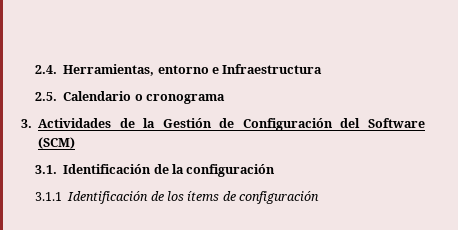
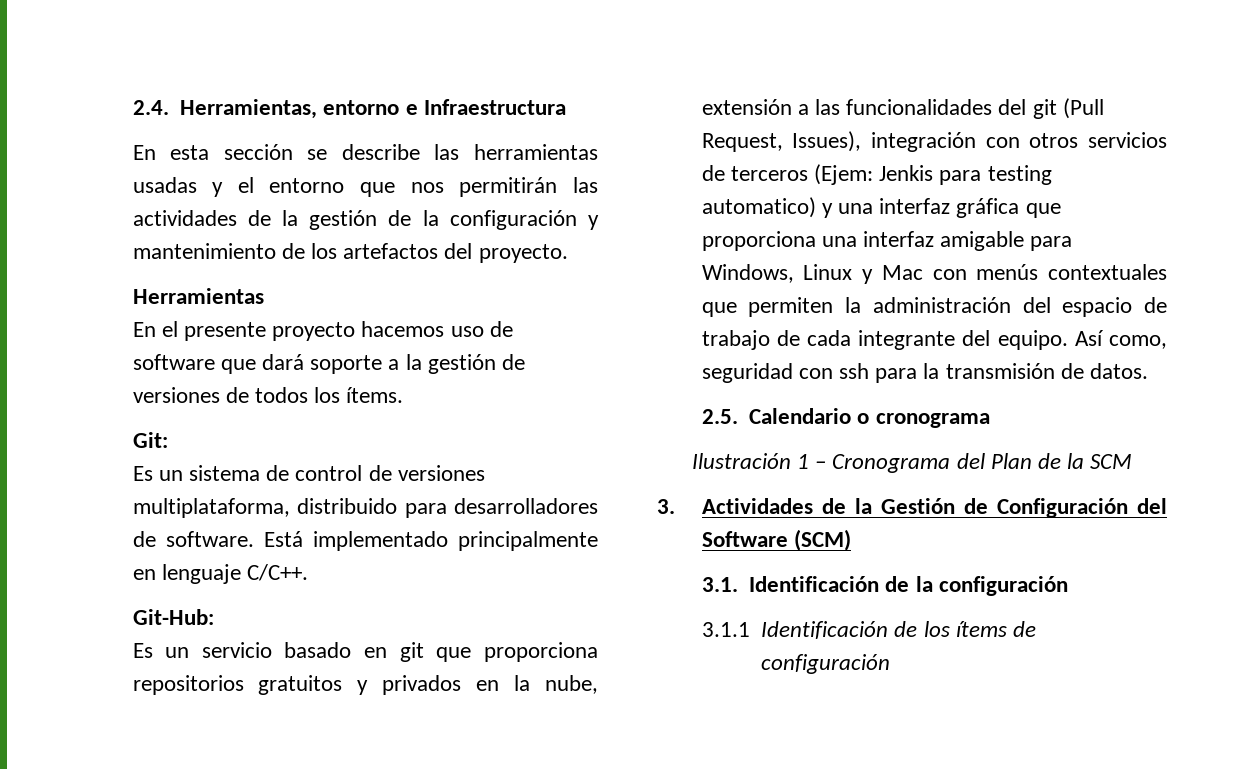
[35,91,226,104] 2.5. Calendario o cronograma -> [132,144,598,160] [132,177,598,197] [132,210,599,230] [132,243,568,263] [132,288,264,304] [132,321,513,341] [132,354,526,374] [132,387,404,403] [132,432,168,448] [132,465,485,481] [132,498,598,518] [132,531,598,551] [132,564,308,584] [132,609,214,625] [132,642,598,662] [132,675,598,695] [701,98,1104,119] [701,131,1167,152] [701,164,1052,185] [701,197,1061,218] [701,231,1073,251] [701,264,1167,284] [701,297,1167,317] [701,330,1167,350] [701,363,1149,383] [701,408,990,428] [691,453,1133,473] En esta sección se describe las herramientas usadas y el entorno que nos permitirán las actividades de la gestión de la configuración y mantenimiento de los artefactos del proyecto. // Herramientas // En el presente proyecto hacemos uso de software que dará soporte a la gestión de versiones de todos los ítems. // Git: // Es un sistema de control de versiones multiplataforma, distribuido para desarrolladores de software. Está implementado principalmente en lenguaje C/C++. // Git-Hub: // Es un servicio basado en git que proporciona repositorios gratuitos y privados en la nube, extensión a las funcionalidades del git (Pull Request, Issues), integración con otros servicios de terceros (Ejem: Jenkis para testing automatico) y una interfaz gráfica que proporciona una interfaz amigable para Windows, Linux y Mac con menús contextuales que permiten la administración del espacio de trabajo de cada integrante del equipo. Así como, seguridad con ssh para la transmisión de datos. // 2.5. Calendario o cronograma // Ilustración 1 – Cronograma del Plan de la SCM

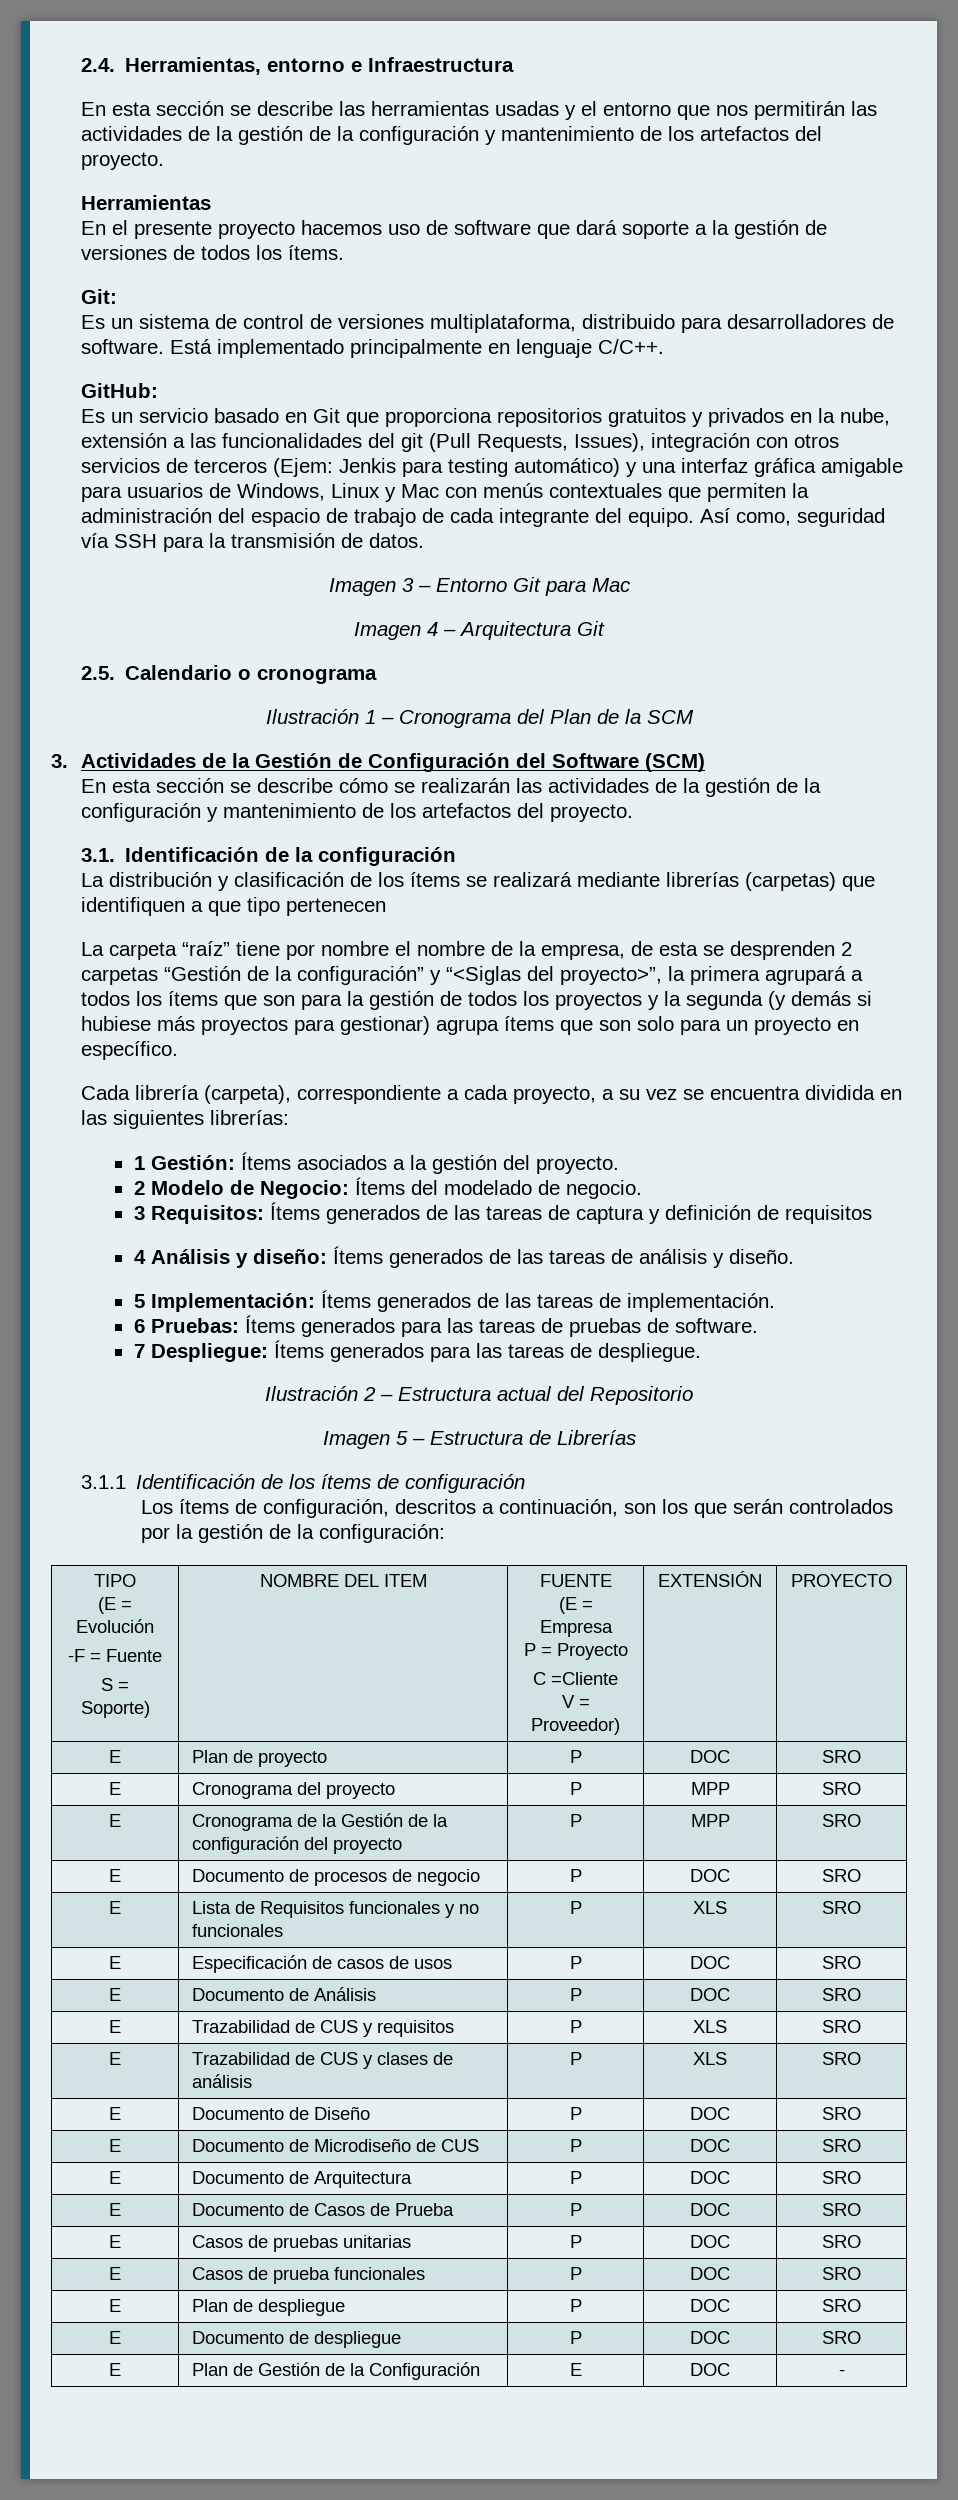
[132,609,214,625] Git-Hub: -> [81,383,159,398] GitHub:
[399,642,424,662] git -> [313,408,341,423] Git
[701,133,783,152] Request, -> [477,434,569,452] Requests,
[701,197,816,218] automatico) -> [514,458,621,477] automático)
[1025,203,1061,218] [701,231,1073,251] que proporciona una interfaz amigable para -> [821,458,904,477] [81,483,232,502] amigable para usuarios de
[798,363,869,379] con ssh -> [81,533,158,548] vía SSH
(1149, 371) none -> [328,577,631,596] [354,621,605,640] // Imagen 3 – Entorno Git para Mac // Imagen 4 – Arquitectura Git
(851, 540) none -> [81,778,822,797] [81,803,634,822] // En esta sección se describe cómo se realizarán las actividades de la gestión de la configuración y mantenimiento de los artefactos del proyecto.
(1068, 586) none -> [81,872,876,891] [81,897,387,916] [81,941,853,960] [81,966,864,985] [81,991,873,1010] [81,1016,860,1035] [81,1041,179,1060] [81,1085,903,1104] [81,1110,290,1129] [133,1152,619,1174] [133,1177,642,1199] [133,1202,872,1224] [133,1246,794,1268] [133,1290,775,1312] [133,1315,758,1337] [133,1340,701,1362] [265,1386,693,1405] [322,1430,636,1449] // La distribución y clasificación de los ítems se realizará mediante librerías (carpetas) que identifiquen a que tipo pertenecen // La carpeta “raíz” tiene por nombre el nombre de la empresa, de esta se desprenden 2 carpetas “Gestión de la configuración” y “<Siglas del proyecto>”, la primera agrupará a todos los ítems que son para la gestión de todos los proyectos y la segunda (y demás si hubiese más proyectos para gestionar) agrupa ítems que son solo para un proyecto en específico. // Cada librería (carpeta), correspondiente a cada proyecto, a su vez se encuentra dividida en las siguientes librerías: // 1 Gestión: Ítems asociados a la gestión del proyecto. // 2 Modelo de Negocio: Ítems del modelado de negocio. // 3 Requisitos: Ítems generados de las tareas de captura y definición de requisitos // 4 Análisis y diseño: Ítems generados de las tareas de análisis y diseño. // 5 Implementación: Ítems generados de las tareas de implementación. // 6 Pruebas: Ítems generados para las tareas de pruebas de software. // 7 Despliegue: Ítems generados para las tareas de despliegue. // Ilustración 2 – Estructura actual del Repositorio // Imagen 5 – Estructura de Librerías
(891, 664) none -> [141,1499,894,1518] [141,1524,446,1543] [94,1574,136,1587] [98,1597,132,1614] [76,1619,154,1633] [68,1649,162,1662] [101,1678,129,1691] [80,1701,150,1718] [259,1574,427,1587] [539,1574,612,1587] [558,1597,593,1614] [539,1620,613,1637] [523,1643,628,1660] [533,1672,618,1685] [561,1695,590,1708] [531,1718,620,1735] [658,1571,762,1587] [791,1574,892,1587] [109,1750,121,1763] [191,1750,327,1767] [569,1750,582,1763] [690,1750,730,1763] [822,1750,861,1763] [109,1782,121,1795] [191,1782,395,1799] [569,1782,582,1795] [690,1782,730,1795] [822,1782,861,1795] [109,1814,121,1827] [191,1813,448,1831] [191,1836,402,1854] [569,1814,582,1827] [690,1814,730,1827] [822,1814,861,1827] [109,1869,121,1882] [191,1869,480,1886] [569,1869,582,1882] [690,1869,730,1882] [822,1869,861,1882] [109,1901,121,1914] [191,1901,479,1918] [191,1924,283,1937] [569,1901,582,1914] [693,1901,727,1914] [822,1901,861,1914] [109,1956,121,1969] [191,1955,452,1973] [569,1956,582,1969] [690,1956,730,1969] [822,1956,861,1969] [109,1988,121,2001] [191,1987,376,2001] [569,1988,582,2001] [690,1988,730,2001] [822,1988,861,2001] [109,2020,121,2033] [191,2020,454,2037] [569,2020,582,2033] [693,2020,727,2033] [822,2020,861,2033] [109,2052,121,2065] [191,2052,453,2069] [191,2074,252,2088] [569,2052,582,2065] [693,2052,727,2065] [822,2052,861,2065] [109,2107,121,2120] [191,2106,370,2120] [569,2107,582,2120] [690,2107,730,2120] [822,2107,861,2120] [109,2139,121,2152] [191,2138,479,2152] [569,2139,582,2152] [690,2139,730,2152] [822,2139,861,2152] [109,2171,121,2184] [191,2171,412,2188] [569,2171,582,2184] [690,2171,730,2184] [822,2171,861,2184] [109,2203,121,2216] [191,2203,454,2216] [569,2203,582,2216] [690,2203,730,2216] [822,2203,861,2216] [109,2235,121,2248] [191,2235,411,2252] [569,2235,582,2248] [690,2235,730,2248] [822,2235,861,2248] [109,2267,121,2280] [191,2267,425,2284] [569,2267,582,2280] [690,2267,730,2280] [822,2267,861,2280] [109,2299,121,2312] [191,2299,345,2316] [569,2299,582,2312] [690,2299,730,2312] [822,2299,861,2312] [109,2331,121,2344] [191,2331,401,2348] [569,2331,582,2344] [690,2331,730,2344] [822,2331,861,2344] [109,2363,121,2376] [191,2362,480,2380] [569,2363,582,2376] [690,2363,730,2376] [838,2369,845,2376] // Los ítems de configuración, descritos a continuación, son los que serán controlados por la gestión de la configuración: // TIPO // (E = Evolución // -F = Fuente // S = Soporte) | NOMBRE DEL ITEM | FUENTE // (E = Empresa // P = Proyecto // C =Cliente // V = Proveedor) | EXTENSIÓN | PROYECTO // E | Plan de proyecto | P | DOC | SRO // E | Cronograma del proyecto | P | MPP | SRO // E | Cronograma de la Gestión de la configuración del proyecto | P | MPP | SRO // E | Documento de procesos de negocio | P | DOC | SRO // E | Lista de Requisitos funcionales y no funcionales | P | XLS | SRO // E | Especificación de casos de usos | P | DOC | SRO // E | Documento de Análisis | P | DOC | SRO // E | Trazabilidad de CUS y requisitos | P | XLS | SRO // E | Trazabilidad de CUS y clases de análisis | P | XLS | SRO // E | Documento de Diseño | P | DOC | SRO // E | Documento de Microdiseño de CUS | P | DOC | SRO // E | Documento de Arquitectura | P | DOC | SRO // E | Documento de Casos de Prueba | P | DOC | SRO // E | Casos de pruebas unitarias | P | DOC | SRO // E | Casos de prueba funcionales | P | DOC | SRO // E | Plan de despliegue | P | DOC | SRO // E | Documento de despliegue | P | DOC | SRO // E | Plan de Gestión de la Configuración | E | DOC | -

